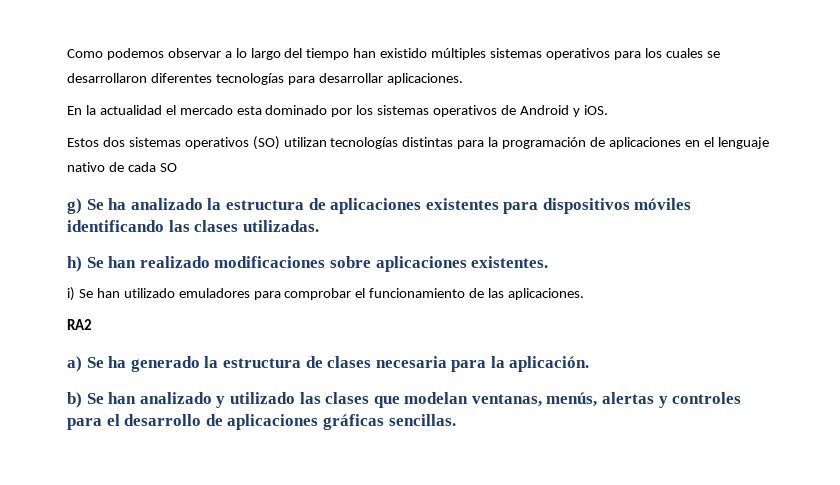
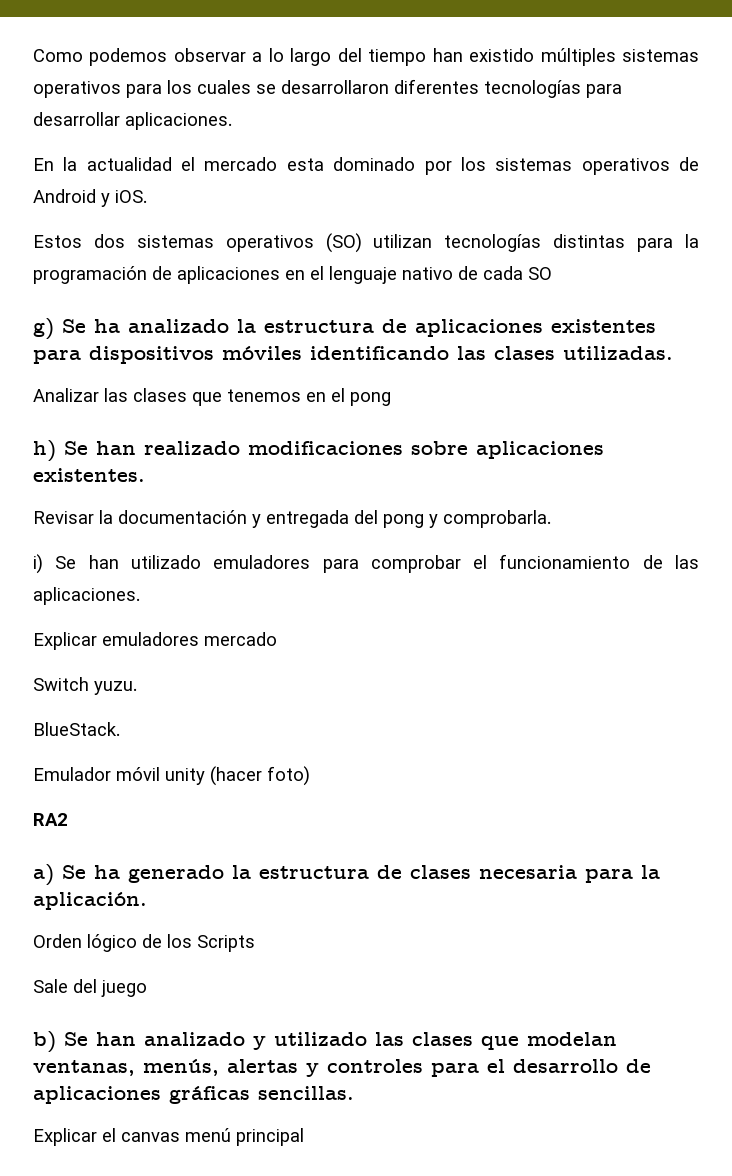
(319, 226) none -> [33,388,391,406] // Analizar las clases que tenemos en el pong
(549, 262) none -> [33,510,551,528] // Revisar la documentación y entregada del pong y comprobarla.
(585, 294) none -> [33,632,277,650] [33,677,137,695] [33,722,120,736] [33,766,310,786] // Explicar emuladores mercado // Switch yuzu. // BlueStack. // Emulador móvil unity (hacer foto)
(590, 364) none -> [33,934,255,952] [33,979,147,997] // Orden lógico de los Scripts // Sale del juego
(456, 420) none -> [33,1128,304,1146] // Explicar el canvas menú principal

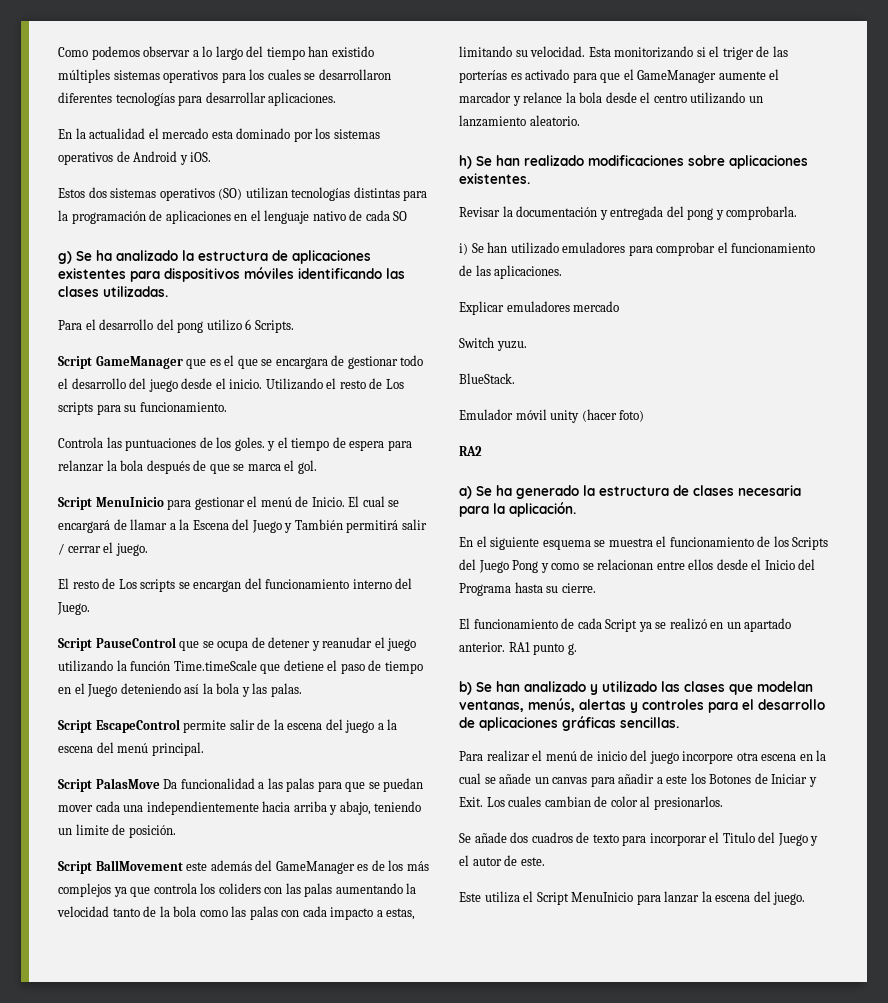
[33,388,391,406] Analizar las clases que tenemos en el pong -> [58,319,294,333] [58,355,424,369] [58,378,404,392] [58,402,227,415] [58,437,412,451] [58,460,317,474] [58,496,400,510] [58,519,427,533] [58,542,148,556] [58,578,413,592] [57,602,90,615] [58,637,417,651] [58,660,423,674] [58,683,302,697] [58,719,398,733] [58,742,204,756] [58,778,424,792] [58,801,422,815] [58,824,176,838] [58,860,429,874] [58,883,417,897] [57,906,416,920] [459,46,788,60] [459,69,780,83] [459,92,763,106] [459,115,580,127] Para el desarrollo del pong utilizo 6 Scripts. // Script GameManager que es el que se encargara de gestionar todo el desarrollo del juego desde el inicio. Utilizando el resto de Los scripts para su funcionamiento. // Controla las puntuaciones de los goles. y el tiempo de espera para relanzar la bola después de que se marca el gol. // Script MenuInicio para gestionar el menú de Inicio. El cual se encargará de llamar a la Escena del Juego y También permitirá salir / cerrar el juego. // El resto de Los scripts se encargan del funcionamiento interno del Juego. // Script PauseControl que se ocupa de detener y reanudar el juego utilizando la función Time.timeScale que detiene el paso de tiempo en el Juego deteniendo así la bola y las palas. // Script EscapeControl permite salir de la escena del juego a la escena del menú principal. // Script PalasMove Da funcionalidad a las palas para que se puedan mover cada una independientemente hacia arriba y abajo, teniendo un limite de posición. // Script BallMovement este además del GameManager es de los más complejos ya que controla los coliders con las palas aumentando la velocidad tanto de la bola como las palas con cada impacto a estas, limitando su velocidad. Esta monitorizando si el triger de las porterías es activado para que el GameManager aumente el marcador y relance la bola desde el centro utilizando un lanzamiento aleatorio.
[33,934,255,952] [33,979,147,997] Orden lógico de los Scripts // Sale del juego -> [459,536,829,550] [459,559,816,573] [459,582,596,596] [459,618,792,632] [459,642,577,655] En el siguiente esquema se muestra el funcionamiento de los Scripts del Juego Pong y como se relacionan entre ellos desde el Inicio del Programa hasta su cierre. // El funcionamiento de cada Script ya se realizó en un apartado anterior. RA1 punto g.
[33,1128,304,1146] Explicar el canvas menú principal -> [459,750,827,764] [459,773,817,787] [459,796,723,810] [459,832,819,846] [459,855,545,866] [459,891,806,905] Para realizar el menú de inicio del juego incorpore otra escena en la cual se añade un canvas para añadir a este los Botones de Iniciar y Exit. Los cuales cambian de color al presionarlos. // Se añade dos cuadros de texto para incorporar el Titulo del Juego y el autor de este. // Este utiliza el Script MenuInicio para lanzar la escena del juego.

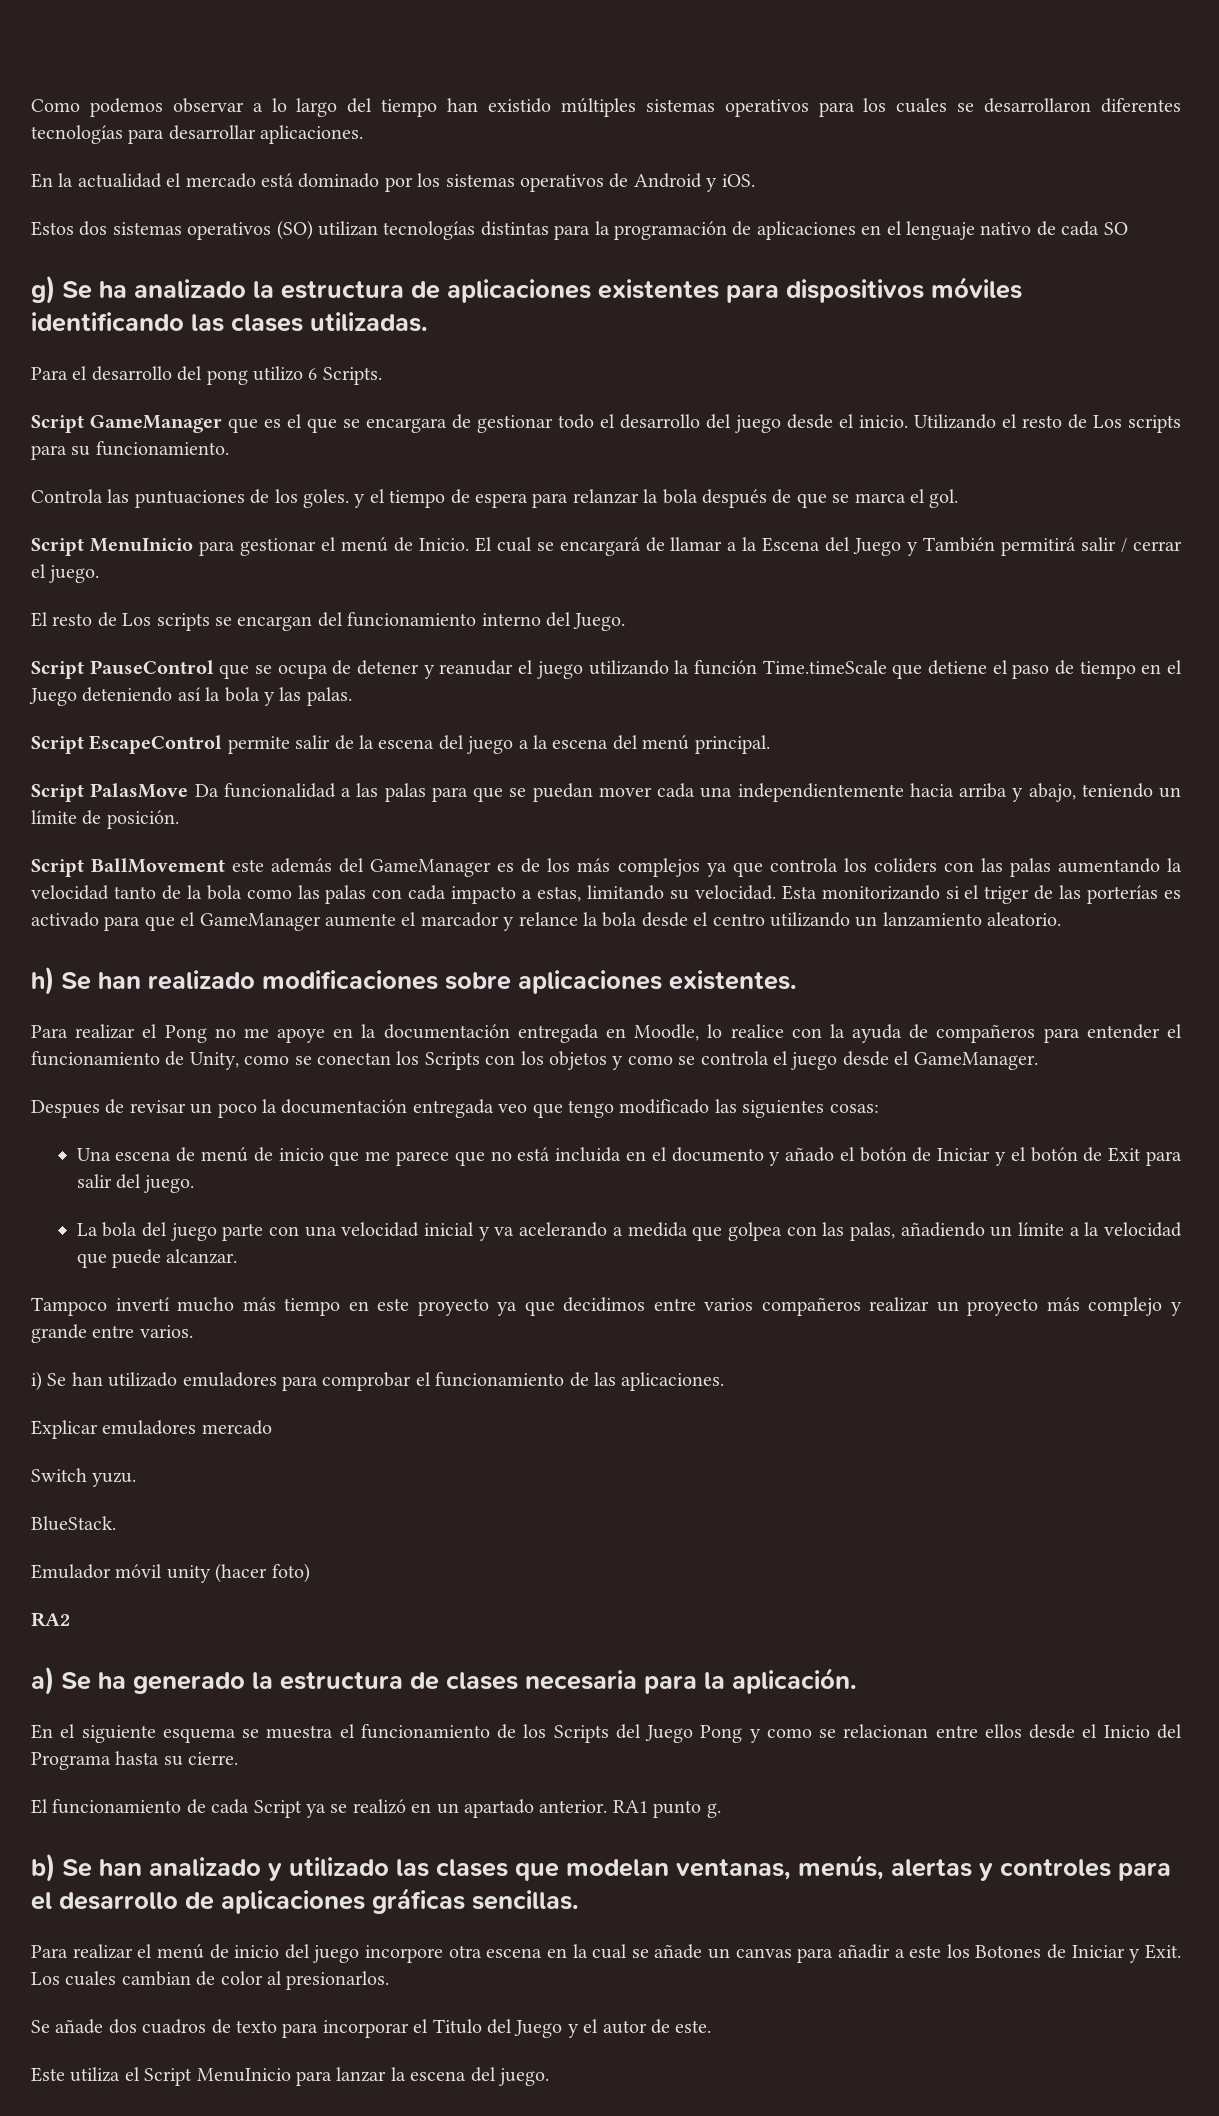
[211,130,233,139] esta -> [261,173,294,187] está
[75,824,109,835] limite -> [31,810,77,824] límite
[459,206,798,220] Revisar la documentación y entregada del pong y comprobarla. -> [31,1024,1182,1043] [31,1051,1038,1070] [31,1099,879,1118] [76,1147,1183,1166] [76,1174,195,1193] [76,1222,1183,1241] [76,1249,238,1268] [31,1297,1182,1316] [31,1324,193,1343] Para realizar el Pong no me apoye en la documentación entregada en Moodle, lo realice con la ayuda de compañeros para entender el funcionamiento de Unity, como se conectan los Scripts con los objetos y como se controla el juego desde el GameManager. // Despues de revisar un poco la documentación entregada veo que tengo modificado las siguientes cosas: // Una escena de menú de inicio que me parece que no está incluida en el documento y añado el botón de Iniciar y el botón de Exit para salir del juego. // La bola del juego parte con una velocidad inicial y va acelerando a medida que golpea con las palas, añadiendo un límite a la velocidad que puede alcanzar. // Tampoco invertí mucho más tiempo en este proyecto ya que decidimos entre varios compañeros realizar un proyecto más complejo y grande entre varios.

